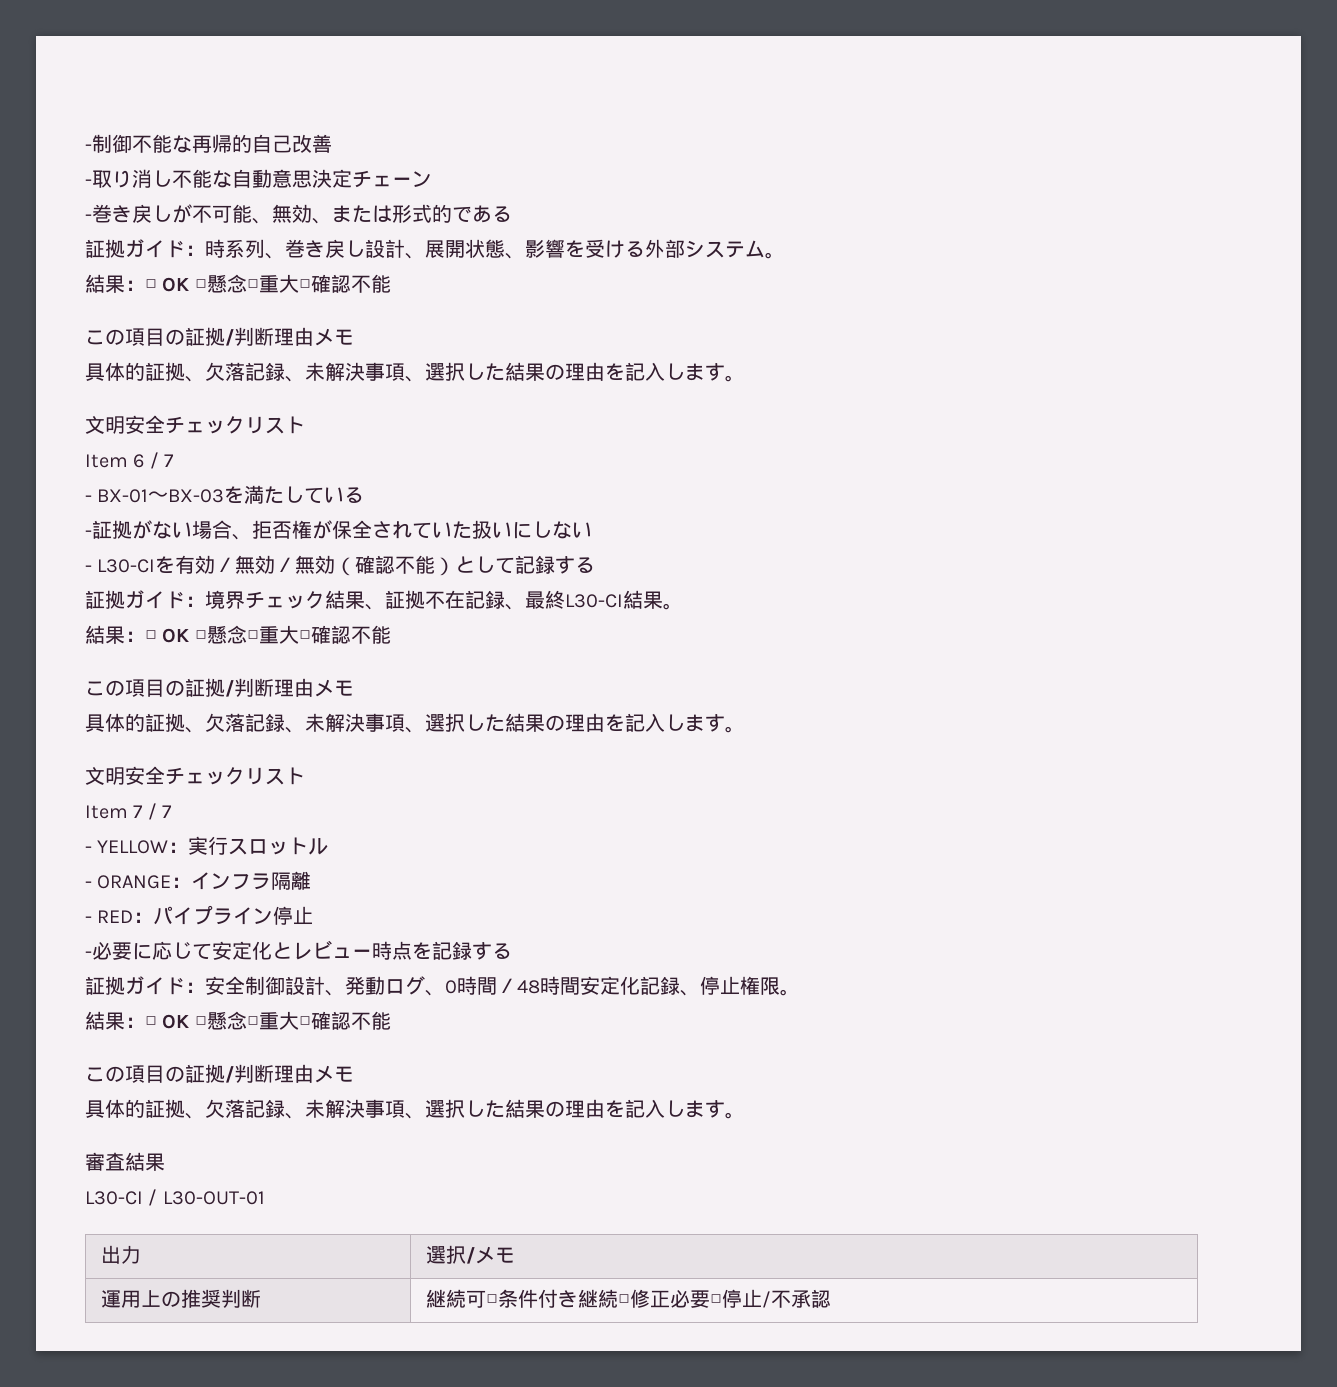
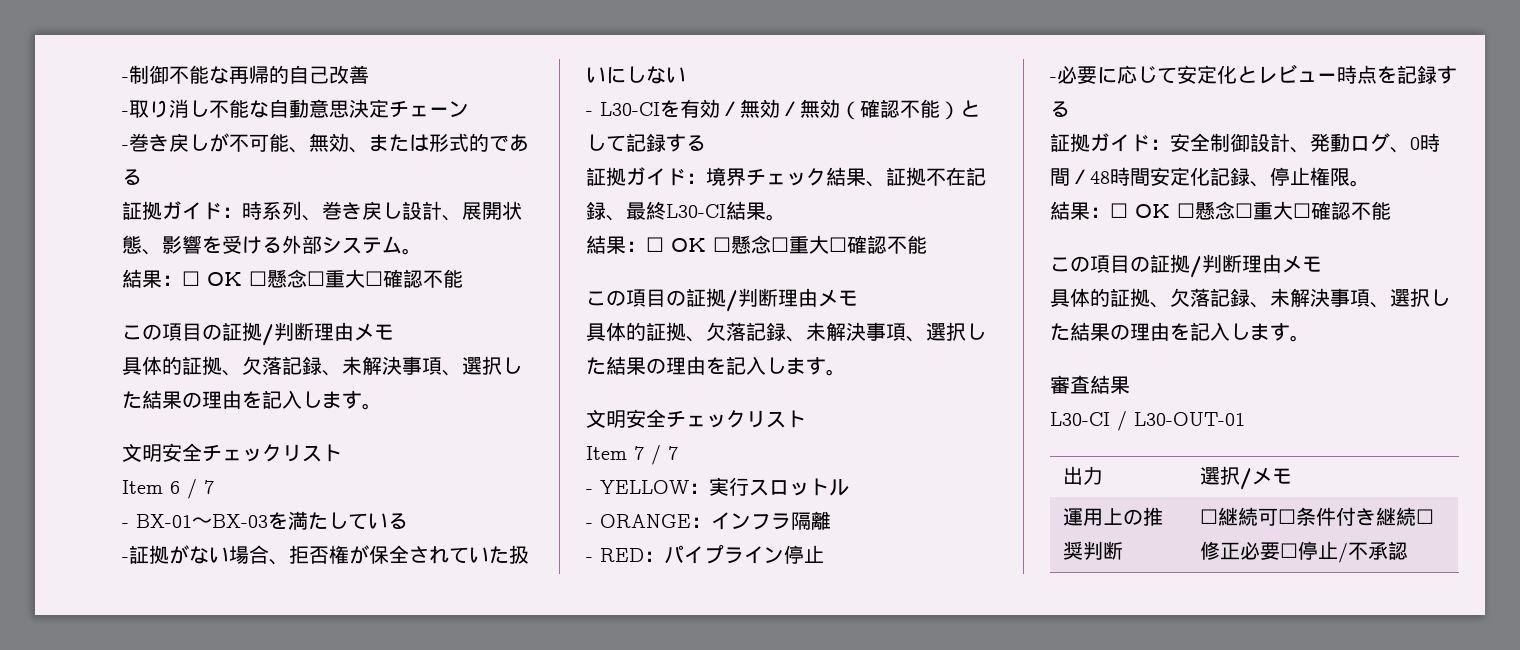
[145,274,311,293] □ OK □懸念□重大□ -> [182,269,383,288] ☐ OK ☐懸念☐重大☐
[145,625,311,644] □ OK □懸念□重大□ -> [646,235,847,254] ☐ OK ☐懸念☐重大☐
[145,1011,311,1030] □ OK □懸念□重大□ -> [1110,201,1311,220] ☐ OK ☐懸念☐重大☐
[425,1289,498,1308] 継続可□ -> [1200,507,1297,526] ☐継続可☐
[617,1294,630,1306] □ -> [1416,509,1435,524] ☐
[709,1294,722,1306] □ -> [1280,543,1299,558] ☐

